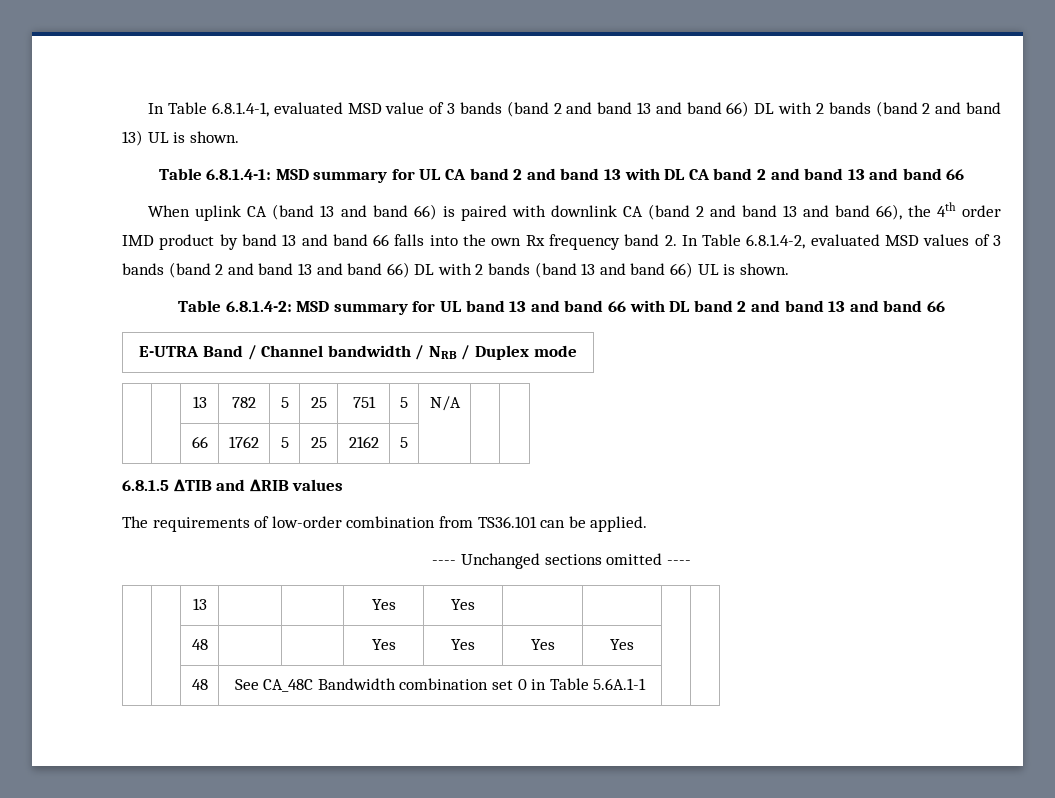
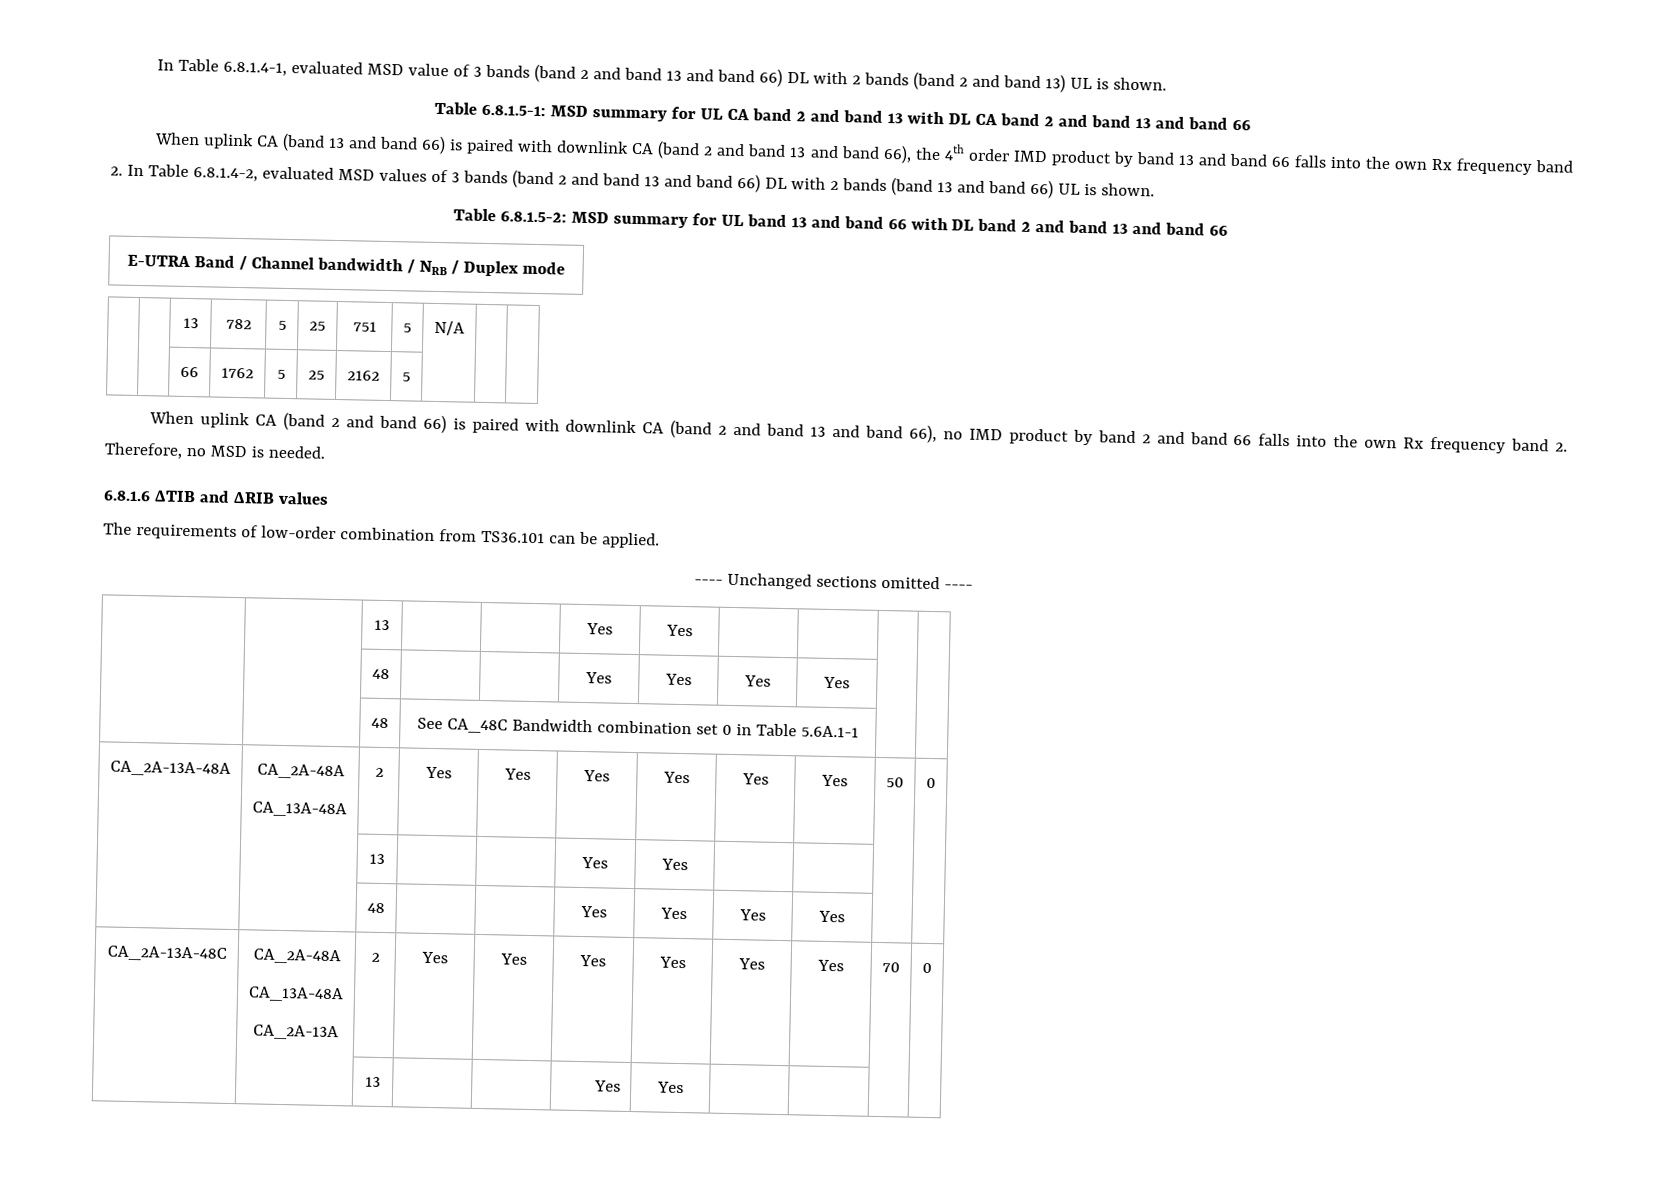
[206,169,272,180] 6.8.1.4-1: -> [481,104,547,117] 6.8.1.5-1:
[225,301,292,312] 6.8.1.4-2: -> [499,211,567,223] 6.8.1.5-2:
[122,480,169,491] 6.8.1.5 -> [149,411,1569,454] [104,442,325,459] [103,490,151,502] When uplink CA (band 2 and band 66) is paired with downlink CA (band 2 and band 13 and band 66), no IMD product by band 2 and band 66 falls into the own Rx frequency band 2. Therefore, no MSD is needed. // 6.8.1.6
(647, 684) none -> [110,760,231,777] [256,763,345,780] [252,801,347,818] [374,767,384,778] [424,766,452,779] [503,768,531,780] [583,770,610,782] [662,771,690,784] [741,773,769,785] [821,774,848,787] [886,777,904,788] [926,777,936,789] [369,853,385,865] [581,857,608,869] [660,858,688,871] [367,902,385,914] [580,906,607,918] [659,907,687,920] [738,909,766,921] [818,910,845,923] [106,945,227,962] [252,948,341,965] [248,986,344,1003] [252,1024,339,1041] [370,952,380,962] [420,951,448,964] [499,953,527,965] [579,954,606,967] [658,956,686,969] [737,958,765,970] [817,959,844,972] [882,962,900,973] [922,962,932,974] [365,1076,381,1088] [593,1080,621,1092] [656,1081,684,1094] // CA_2A-13A-48A | CA_2A-48A // CA_13A-48A | 2 | Yes | Yes | Yes | Yes | Yes | Yes | 50 | 0 // | | 13 | | | Yes | Yes | | | | // | | 48 | | | Yes | Yes | Yes | Yes | | // CA_2A-13A-48C | CA_2A-48A // CA_13A-48A // CA_2A-13A | 2 | Yes | Yes | Yes | Yes | Yes | Yes | 70 | 0 // | | 13 | | | Yes | Yes | | | |

